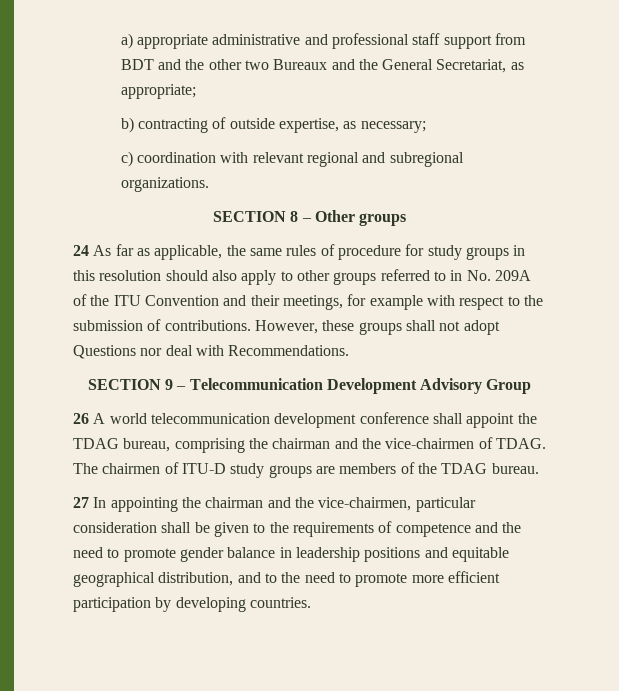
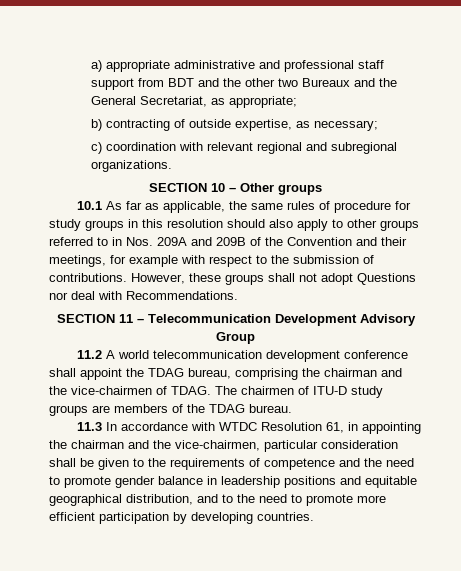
[290,211,299,222] 8 -> [211,183,225,192] 10
[73,245,89,256] 24 -> [76,201,102,210] 10.1
[466,270,531,281] [73,294,141,306] No. 209A of the ITU -> [126,237,283,246] Nos. 209A and 209B of the
[164,379,173,390] 9 -> [118,314,133,323] 11
[73,413,89,424] 26 -> [76,350,102,359] 11.2
[73,497,107,508] 27 In -> [76,422,358,433] 11.3 In accordance with WTDC Resolution 61, in

